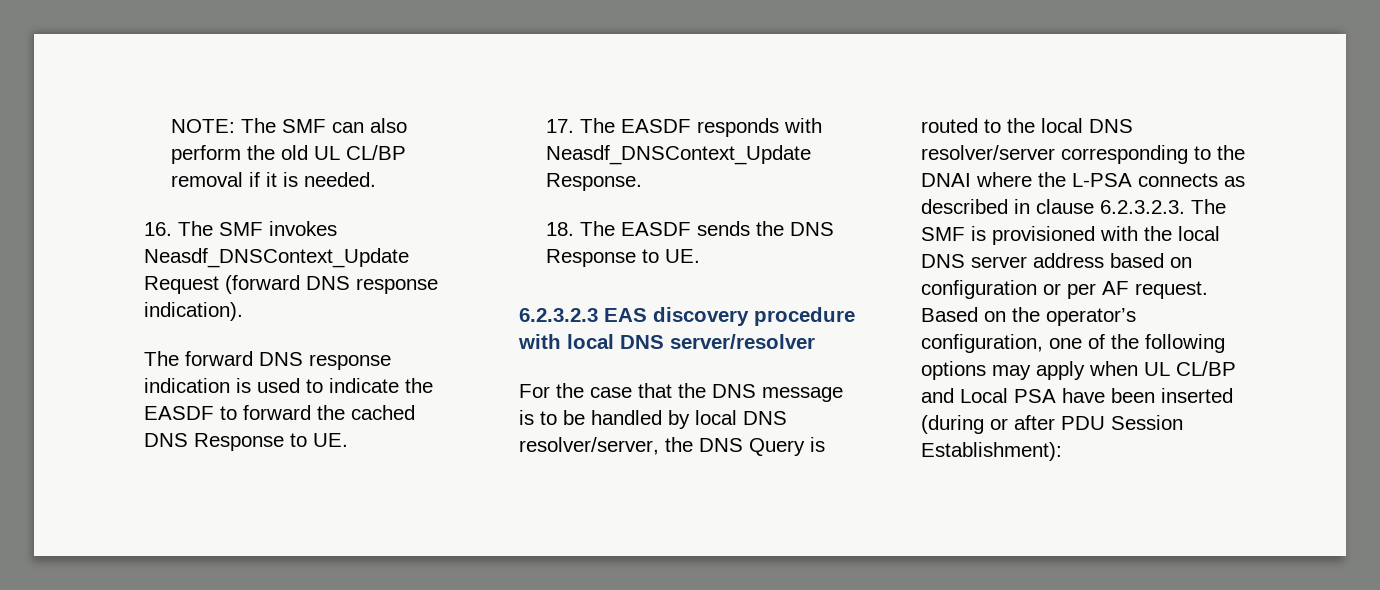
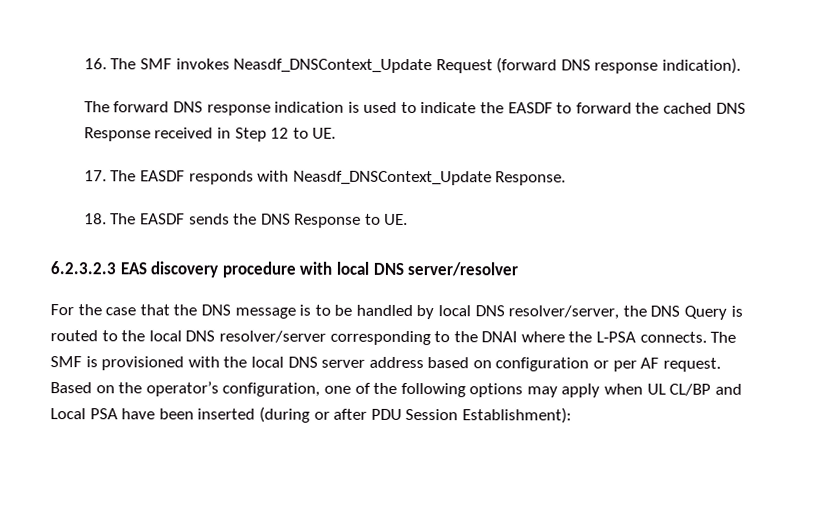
[171,118,408,133] [171,145,407,164] [171,172,377,187] NOTE: The SMF can also perform the old UL CL/BP removal if it is needed. // -> (83, 64) none
(285, 442) none -> [154,127,290,142] received in Step 12
[1138,173,1245,187] [921,199,1185,214] connects as described in clause 6.2.3.2.3. -> [639,331,707,343] connects.

